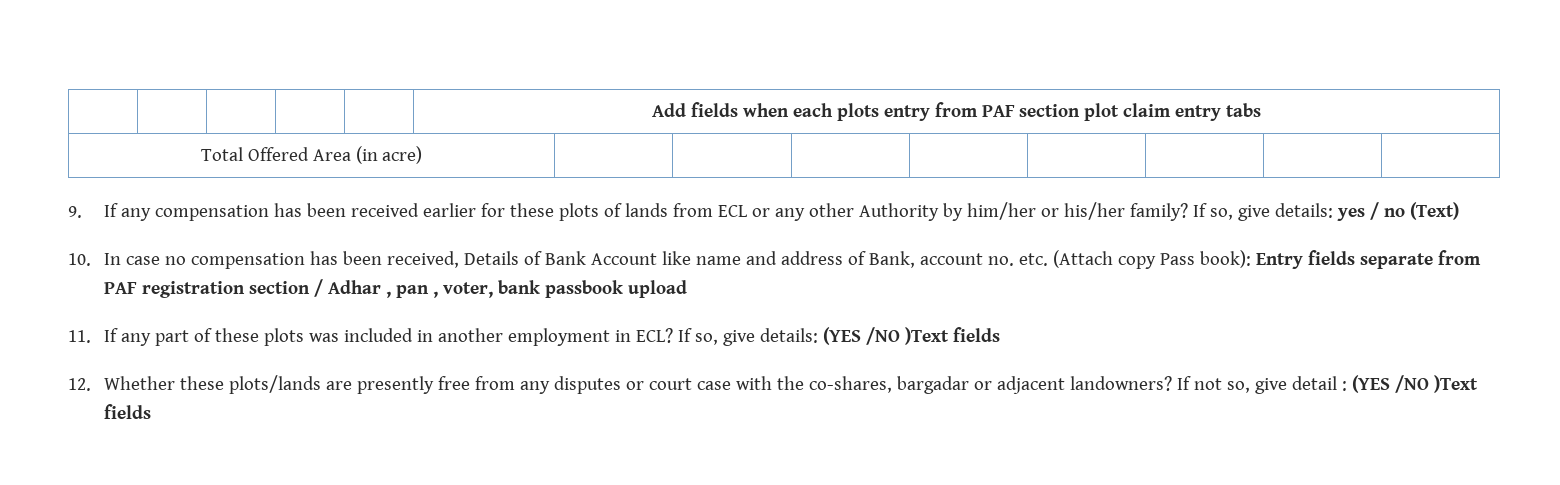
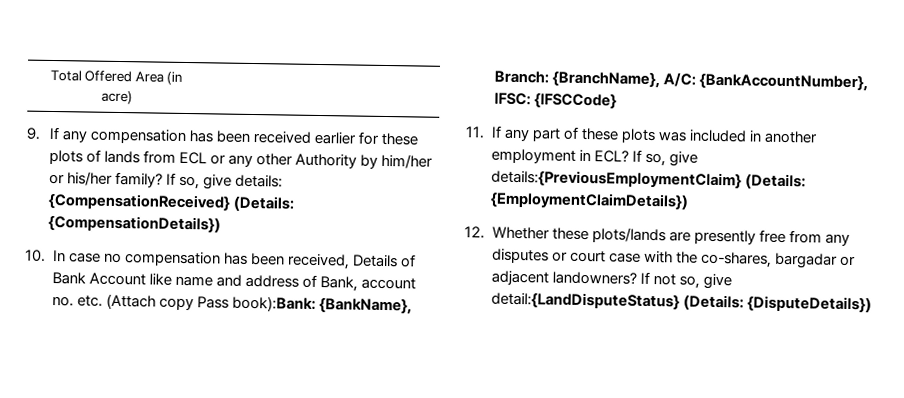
[651,102,1262,121] | | | | | Add fields when each plots entry from PAF section plot claim entry tabs // -> (49, 75) none
[1336,202,1459,221] yes / no (Text) -> [47,192,295,212] [47,214,221,233] {CompensationReceived} (Details: {CompensationDetails})
[1199,250,1481,269] [104,279,687,298] book): Entry fields separate from PAF registration section / Adhar , pan , voter, bank passbook upload -> [231,295,412,315] [493,70,868,92] [493,92,617,109] book):Bank: {BankName}, Branch: {BranchName}, A/C: {BankAccountNumber}, IFSC: {IFSCCode}
[759,327,1000,345] details: (YES /NO )Text fields -> [490,169,806,190] [489,191,689,210] details:{PreviousEmploymentClaim} (Details: {EmploymentClaimDetails})
[1291,375,1478,393] [104,404,152,419] detail : (YES /NO )Text fields -> [490,291,872,313] detail:{LandDisputeStatus} (Details: {DisputeDetails})

